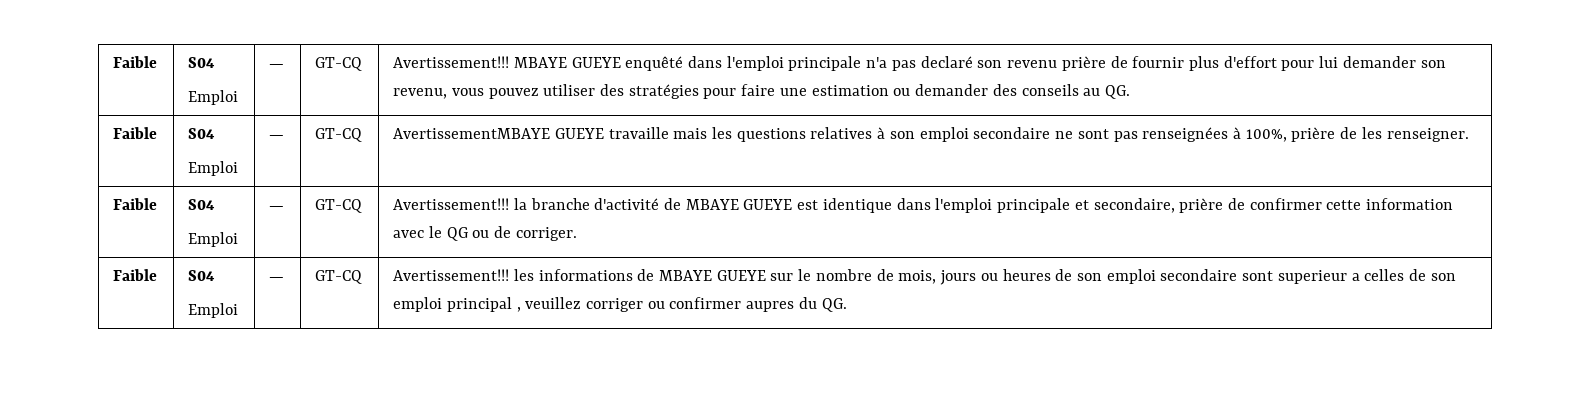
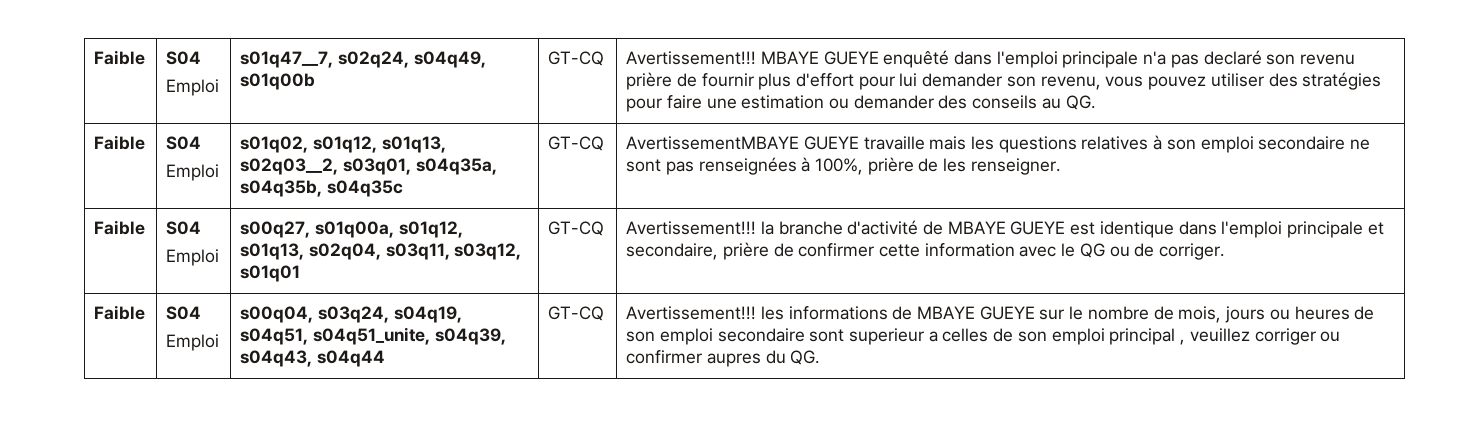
[113,56,158,68] [188,57,216,68] [188,90,239,105] [269,64,285,68] Faible | S04 // Emploi | — -> [94,50,146,65] [166,51,202,65] [166,79,220,96] [240,51,486,68] [240,73,316,90] Faible | S04 // Emploi | s01q47__7, s02q24, s04q49, s01q00b
[269,135,285,139] — -> [240,136,446,153] [240,158,497,175] [240,180,403,197] s01q02, s01q12, s01q13, s02q03__2, s03q01, s04q35a, s04q35b, s04q35c
[269,206,285,210] — -> [240,221,463,238] [240,243,522,260] [240,265,301,282] s00q27, s01q00a, s01q12, s01q13, s02q04, s03q11, s03q12, s01q01
[269,277,285,281] — -> [240,306,462,323] [240,327,506,345] [240,350,385,367] s00q04, s03q24, s04q19, s04q51, s04q51_unite, s04q39, s04q43, s04q44

